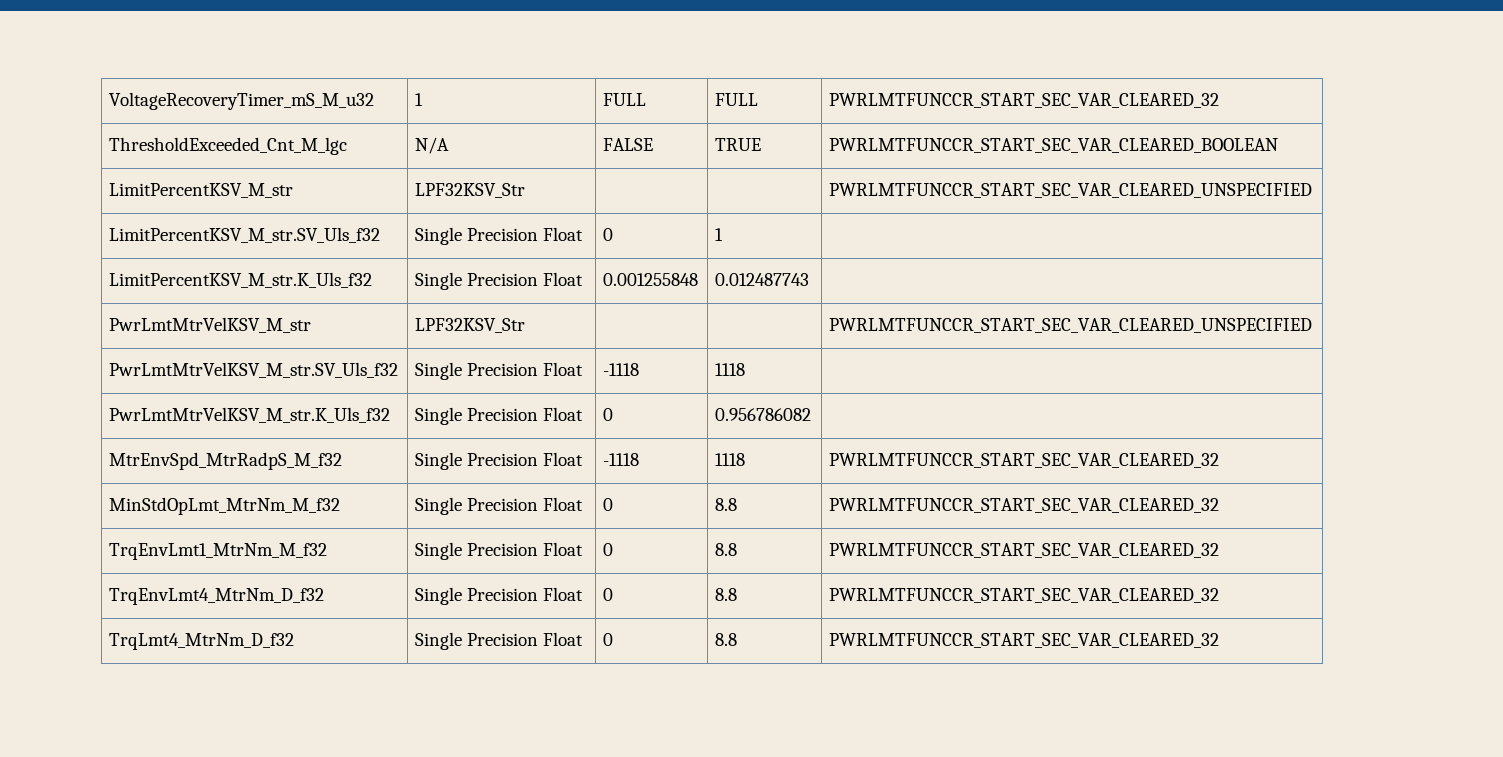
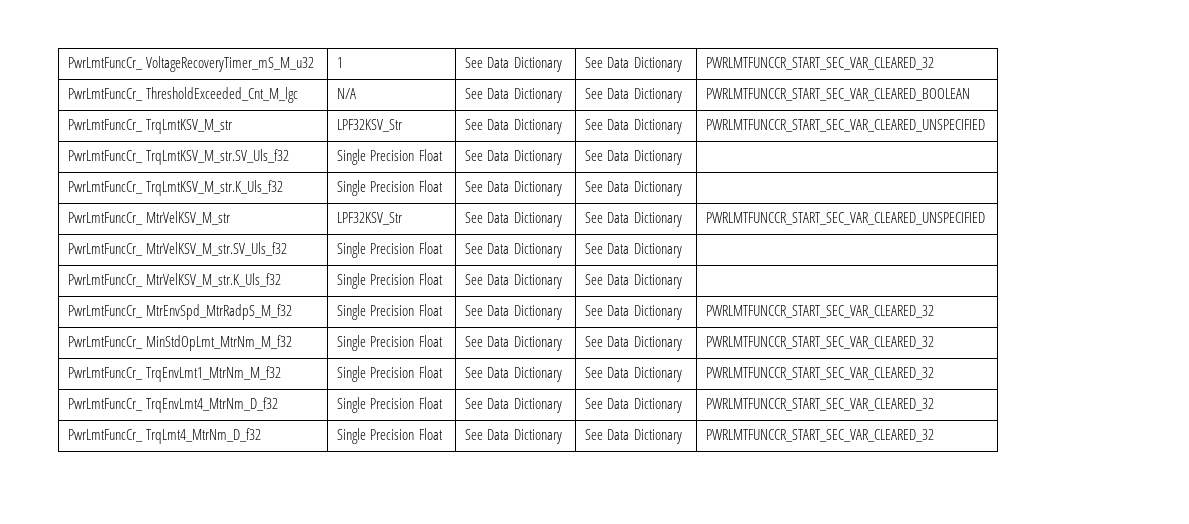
(109, 101) none -> [68,57,144,70] PwrLmtFuncCr_
[603,93,647,106] [715,93,759,106] [829,93,1220,108] FULL | FULL | PWRLMTFUNCCR_START_SEC_VAR_CLEARED_32 // -> [465,57,562,72] [585,57,682,72] [706,57,935,70] [68,88,144,101] See Data Dictionary | See Data Dictionary | PWRLMTFUNCCR_START_SEC_VAR_CLEARED_32 // PwrLmtFuncCr_
[603,138,654,151] [715,138,762,151] FALSE | TRUE -> [465,88,562,103] [585,88,682,103] See Data Dictionary | See Data Dictionary
[109,183,294,198] [415,183,526,198] [829,183,1313,198] [109,227,381,243] [415,227,584,245] [603,228,614,241] [715,228,724,241] [109,272,373,288] [415,272,584,290] [603,273,699,286] [715,273,810,286] [109,317,312,333] [415,318,526,333] [829,318,1313,333] [109,362,399,378] [415,362,584,380] [603,363,640,376] [715,363,746,376] [109,407,391,423] [415,407,584,425] [603,408,614,421] [715,408,812,421] [109,452,343,470] [415,452,584,470] [603,453,640,466] [715,453,746,466] [829,453,1220,468] LimitPercentKSV_M_str | LPF32KSV_Str | | | PWRLMTFUNCCR_START_SEC_VAR_CLEARED_UNSPECIFIED // LimitPercentKSV_M_str.SV_Uls_f32 | Single Precision Float | 0 | 1 | // LimitPercentKSV_M_str.K_Uls_f32 | Single Precision Float | 0.001255848 | 0.012487743 | // PwrLmtMtrVelKSV_M_str | LPF32KSV_Str | | | PWRLMTFUNCCR_START_SEC_VAR_CLEARED_UNSPECIFIED // PwrLmtMtrVelKSV_M_str.SV_Uls_f32 | Single Precision Float | -1118 | 1118 | // PwrLmtMtrVelKSV_M_str.K_Uls_f32 | Single Precision Float | 0 | 0.956786082 | // MtrEnvSpd_MtrRadpS_M_f32 | Single Precision Float | -1118 | 1118 | PWRLMTFUNCCR_START_SEC_VAR_CLEARED_32 // -> [68,119,233,134] [337,119,403,132] [465,119,562,134] [585,119,682,134] [706,119,986,132] [68,149,290,165] [337,149,443,165] [465,150,562,165] [585,150,682,165] [68,180,284,196] [337,180,443,196] [465,181,562,196] [585,181,682,196] [68,211,231,225] [337,212,403,225] [465,212,562,227] [585,212,682,227] [706,212,986,225] [68,242,288,256] [337,242,443,258] [465,243,562,258] [585,243,682,258] [68,273,282,287] [337,273,443,289] [465,274,562,289] [585,274,682,289] [68,304,293,320] [337,304,443,320] [465,305,562,320] [585,305,682,320] [706,305,935,318] [68,336,144,349] PwrLmtFuncCr_ TrqLmtKSV_M_str | LPF32KSV_Str | See Data Dictionary | See Data Dictionary | PWRLMTFUNCCR_START_SEC_VAR_CLEARED_UNSPECIFIED // PwrLmtFuncCr_ TrqLmtKSV_M_str.SV_Uls_f32 | Single Precision Float | See Data Dictionary | See Data Dictionary | // PwrLmtFuncCr_ TrqLmtKSV_M_str.K_Uls_f32 | Single Precision Float | See Data Dictionary | See Data Dictionary | // PwrLmtFuncCr_ MtrVelKSV_M_str | LPF32KSV_Str | See Data Dictionary | See Data Dictionary | PWRLMTFUNCCR_START_SEC_VAR_CLEARED_UNSPECIFIED // PwrLmtFuncCr_ MtrVelKSV_M_str.SV_Uls_f32 | Single Precision Float | See Data Dictionary | See Data Dictionary | // PwrLmtFuncCr_ MtrVelKSV_M_str.K_Uls_f32 | Single Precision Float | See Data Dictionary | See Data Dictionary | // PwrLmtFuncCr_ MtrEnvSpd_MtrRadpS_M_f32 | Single Precision Float | See Data Dictionary | See Data Dictionary | PWRLMTFUNCCR_START_SEC_VAR_CLEARED_32 // PwrLmtFuncCr_
[603,498,614,511] [715,498,738,511] [829,498,1220,513] 0 | 8.8 | PWRLMTFUNCCR_START_SEC_VAR_CLEARED_32 // -> [465,336,562,351] [585,336,682,351] [706,336,935,349] [68,367,144,380] See Data Dictionary | See Data Dictionary | PWRLMTFUNCCR_START_SEC_VAR_CLEARED_32 // PwrLmtFuncCr_
[603,543,614,556] [715,543,738,556] [829,543,1220,558] 0 | 8.8 | PWRLMTFUNCCR_START_SEC_VAR_CLEARED_32 // -> [465,367,562,382] [585,367,682,382] [706,367,935,380] [68,398,144,411] See Data Dictionary | See Data Dictionary | PWRLMTFUNCCR_START_SEC_VAR_CLEARED_32 // PwrLmtFuncCr_
[603,588,614,601] [715,588,738,601] [829,588,1220,603] 0 | 8.8 | PWRLMTFUNCCR_START_SEC_VAR_CLEARED_32 // -> [465,398,562,413] [585,398,682,413] [706,398,935,411] [68,429,144,442] See Data Dictionary | See Data Dictionary | PWRLMTFUNCCR_START_SEC_VAR_CLEARED_32 // PwrLmtFuncCr_
[603,633,614,646] [715,633,738,646] 0 | 8.8 -> [465,429,562,444] [585,429,682,444] See Data Dictionary | See Data Dictionary

